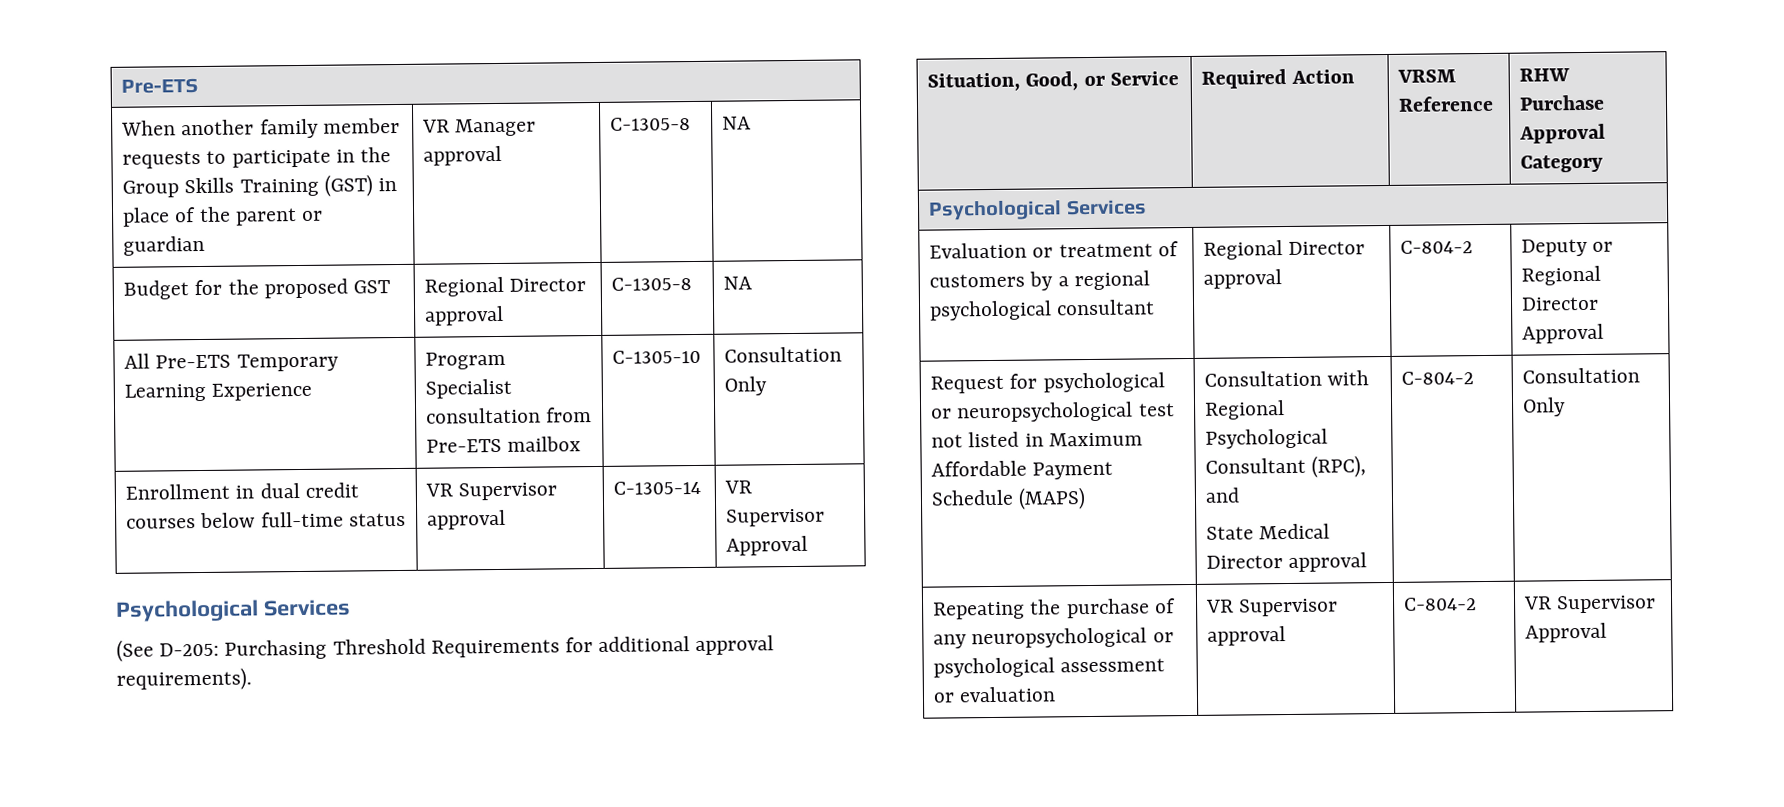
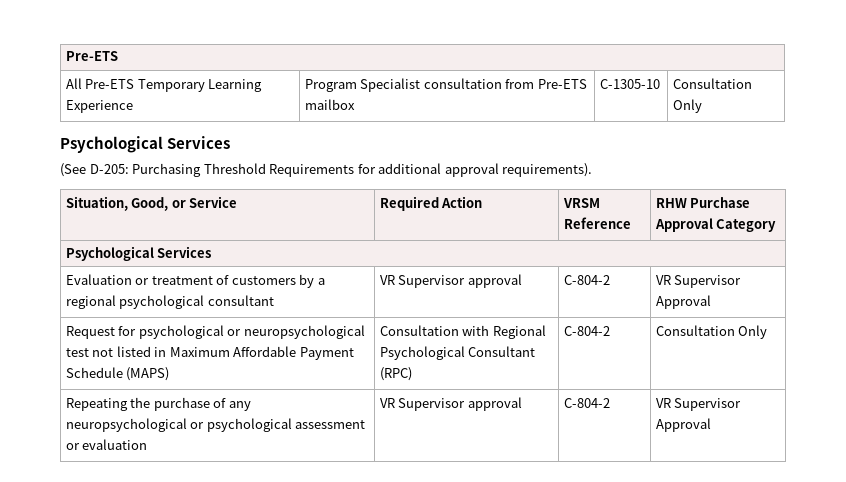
[121,78,199,94] [121,117,400,139] [122,147,392,169] [122,174,398,198] [122,206,324,227] [123,235,206,256] [422,118,537,137] [423,145,503,166] [610,117,692,131] [722,116,752,130] [123,278,391,300] [424,276,587,297] [424,305,505,326] [611,277,693,291] [723,276,753,290] Pre-ETS // When another family member requests to participate in the Group Skills Training (GST) in place of the parent or guardian | VR Manager approval | C-1305-8 | NA // Budget for the proposed GST | Regional Director approval | C-1305-8 | NA -> [65,51,118,61] Pre-ETS
[125,482,359,500] [126,511,406,529] [425,482,558,501] [427,509,507,530] [613,480,702,495] [724,480,753,494] [726,508,826,527] [726,535,809,556] // Enrollment in dual credit courses below full-time status | VR Supervisor approval | C-1305-14 | VR Supervisor Approval -> (702, 106) none
[1203,240,1366,260] [1203,269,1283,289] [1400,240,1474,254] [1521,238,1614,257] [1521,265,1602,286] [1521,296,1600,311] Regional Director approval | C-804-2 | Deputy or Regional Director -> [379,274,522,288] [563,275,610,285] [655,275,742,288] VR Supervisor approval | C-804-2 | VR Supervisor
[1311,455,1367,478] [1205,487,1241,503] [1206,523,1331,540] [1206,552,1368,572] (RPC), and // State Medical Director approval -> [379,367,412,381] (RPC)

